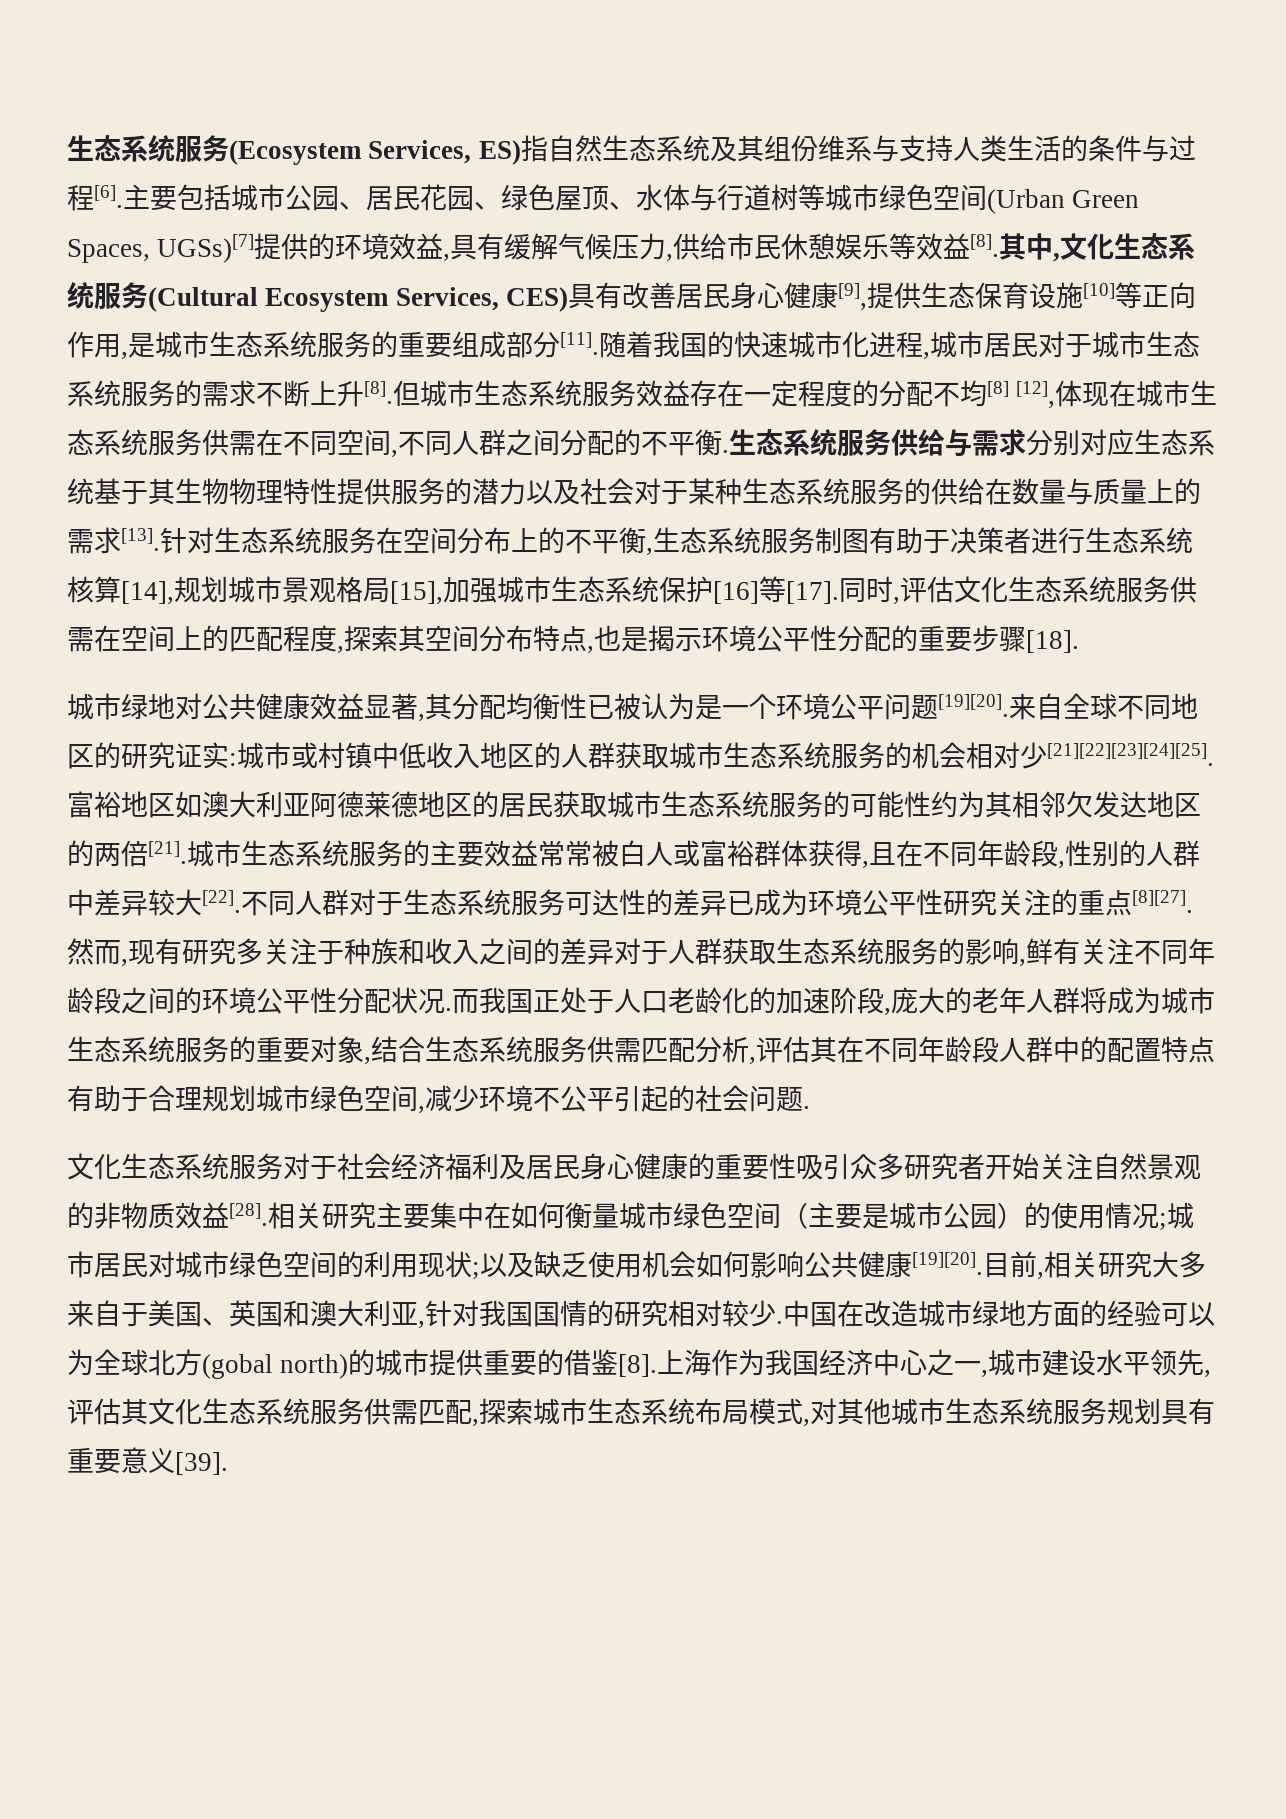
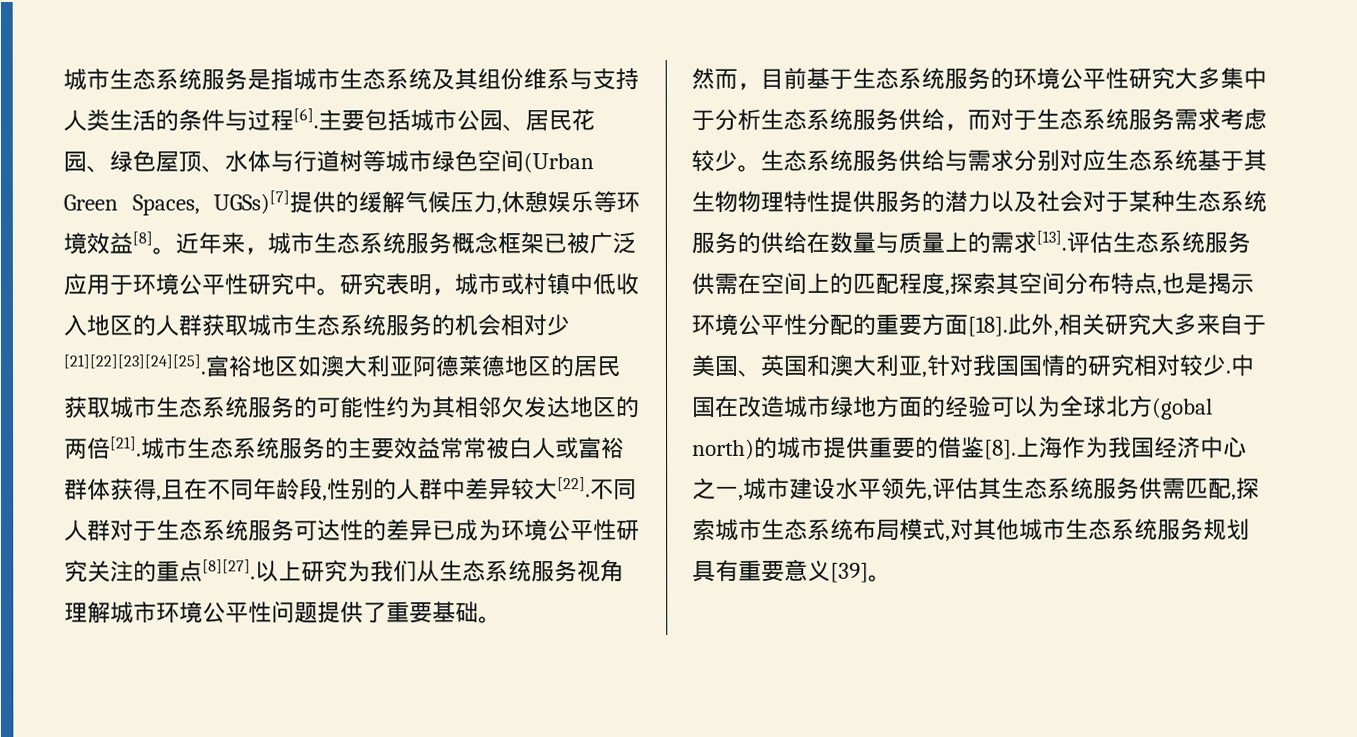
[67,135,602,165] 生态系统服务(Ecosystem Services, ES)指自然 -> [63,68,340,91] 城市生态系统服务是指城市
[335,233,505,262] 环境效益,具有 -> (359, 202) none
[673,233,782,260] 供给市民 -> (502, 211) none
[916,233,1196,262] [67,282,1196,312] [67,331,1200,360] [67,380,1218,409] [67,429,1215,458] [67,478,1201,505] [67,527,1193,556] [67,576,1197,605] [67,625,1079,654] [67,693,1198,722] [67,742,237,769] 效益[8].其中,文化生态系统服务(Cultural Ecosystem Services, CES)具有改善居民身心健康[9],提供生态保育设施[10]等正向作用,是城市生态系统服务的重要组成部分[11].随着我国的快速城市化进程,城市居民对于城市生态系统服务的需求不断上升[8].但城市生态系统服务效益存在一定程度的分配不均[8] [12],体现在城市生态系统服务供需在不同空间,不同人群之间分配的不平衡.生态系统服务供给与需求分别对应生态系统基于其生物物理特性提供服务的潜力以及社会对于某种生态系统服务的供给在数量与质量上的需求[13].针对生态系统服务在空间分布上的不平衡,生态系统服务制图有助于决策者进行生态系统核算[14],规划城市景观格局[15],加强城市生态系统保护[16]等[17].同时,评估文化生态系统服务供需在空间上的匹配程度,探索其空间分布特点,也是揭示环境公平性分配的重要步骤[18]. // 城市绿地对公共健康效益显著,其分配均衡性已被认为是一个环境公平问题[19][20].来自全球不同地区的研究证实: -> [616,192,640,214] [63,231,153,255] [152,232,636,255] [63,273,455,296] 环境效益[8]。近年来，城市生态系统服务概念框架已被广泛应用于环境公平性研究中。研究表明，
[67,938,1215,967] [67,987,1215,1016] [67,1036,1215,1065] [67,1085,810,1114] [67,1153,1201,1180] [67,1202,1194,1231] [67,1251,1037,1280] 然而,现有研究多关注于种族和收入之间的差异对于人群获取生态系统服务的影响,鲜有关注不同年龄段之间的环境公平性分配状况.而我国正处于人口老龄化的加速阶段,庞大的老年人群将成为城市生态系统服务的重要对象,结合生态系统服务供需匹配分析,评估其在不同年龄段人群中的配置特点有助于合理规划城市绿色空间,减少环境不公平引起的社会问题. // 文化生态系统服务对于社会经济福利及居民身心健康的重要性吸引众多研究者开始关注自然景观的非物质效益[28].相关研究主要集中在如何衡量城市绿色空间（主要是城市公园）的使用情况;城市居民对城市绿色空间的利用现状;以及缺乏使用机会如何影响公共健康[19][20].目前 -> [255,559,624,583] [64,601,502,624] [691,67,1267,90] [691,108,1267,131] [691,149,1267,172] [691,190,1267,213] [691,230,1251,254] [691,272,1254,296] [691,313,1054,337] 以上研究为我们从生态系统服务视角理解城市环境公平性问题提供了重要基础。 // 然而，目前基于生态系统服务的环境公平性研究大多集中于分析生态系统服务供给，而对于生态系统服务需求考虑较少。生态系统服务供给与需求分别对应生态系统基于其生物物理特性提供服务的潜力以及社会对于某种生态系统服务的供给在数量与质量上的需求[13].评估生态系统服务供需在空间上的匹配程度,探索其空间分布特点,也是揭示环境公平性分配的重要方面[18].此外
[148,1398,202,1425] 文化 -> (1002, 488) none
[175,1452,228,1475] [39]. -> [830,562,892,583] [39]。

